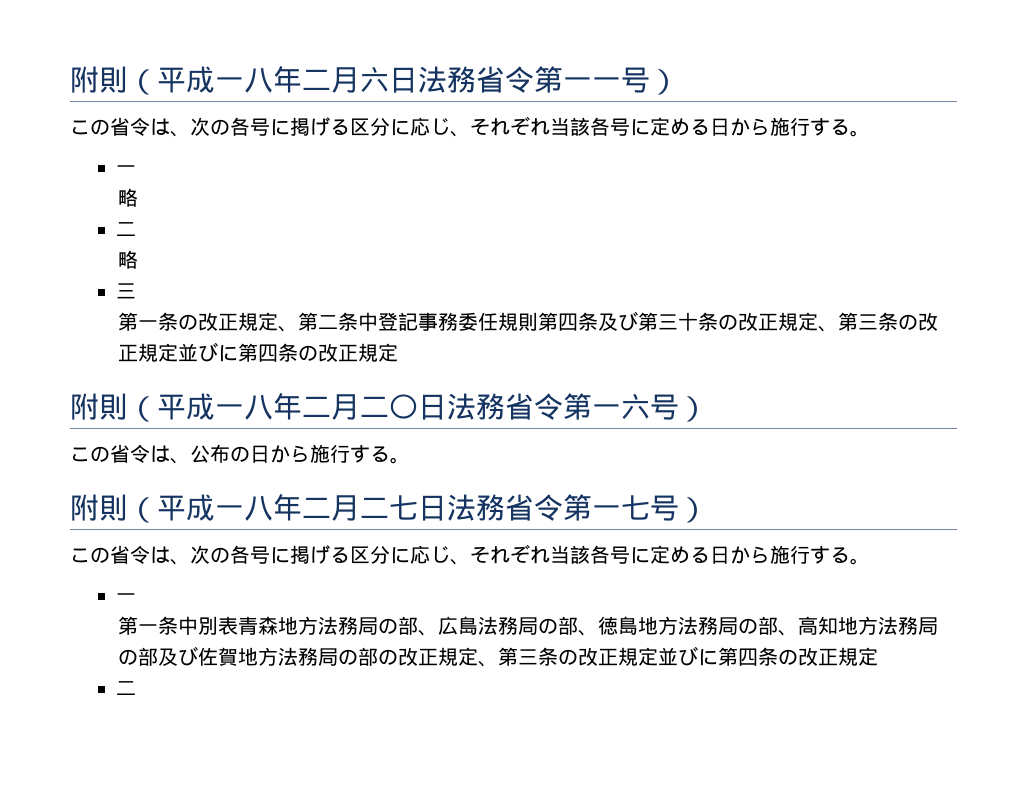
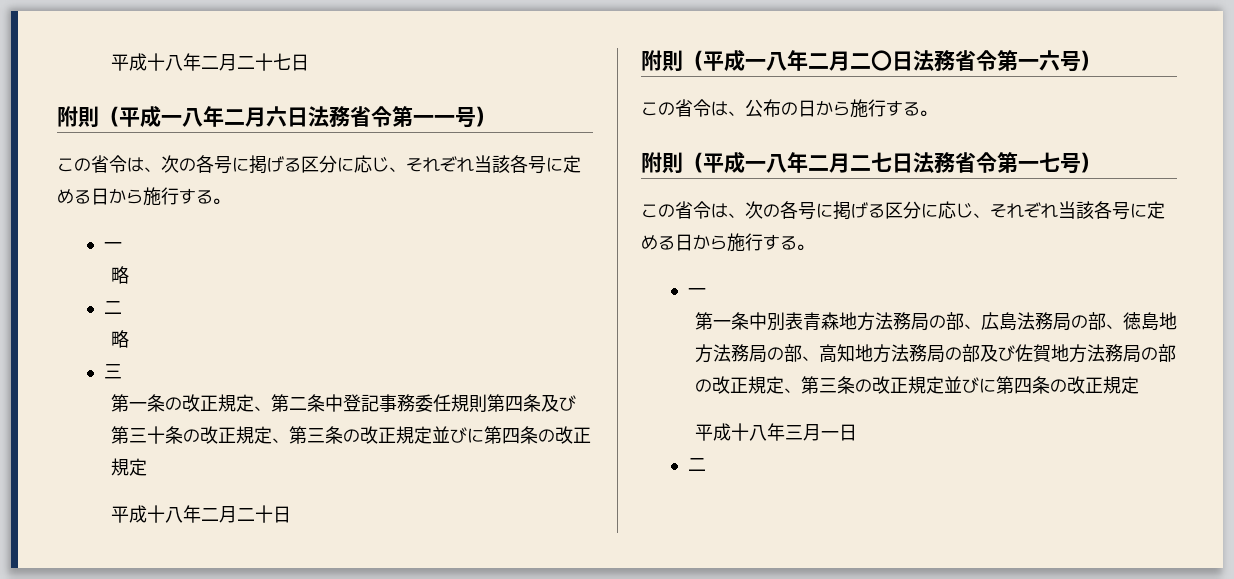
(70, 79) none -> [110,53,309,71] 平成十八年二月二十七日 //
(399, 352) none -> [110,505,291,523] // 平成十八年二月二十日
(879, 656) none -> [694,423,857,441] // 平成十八年三月一日

